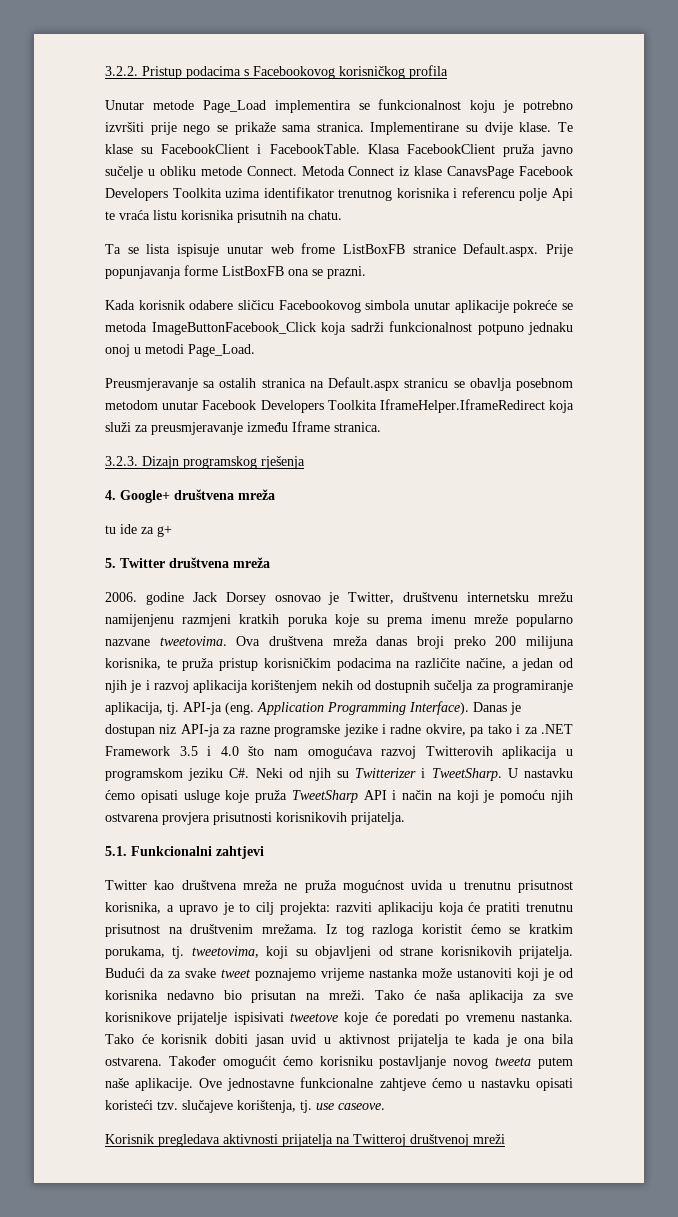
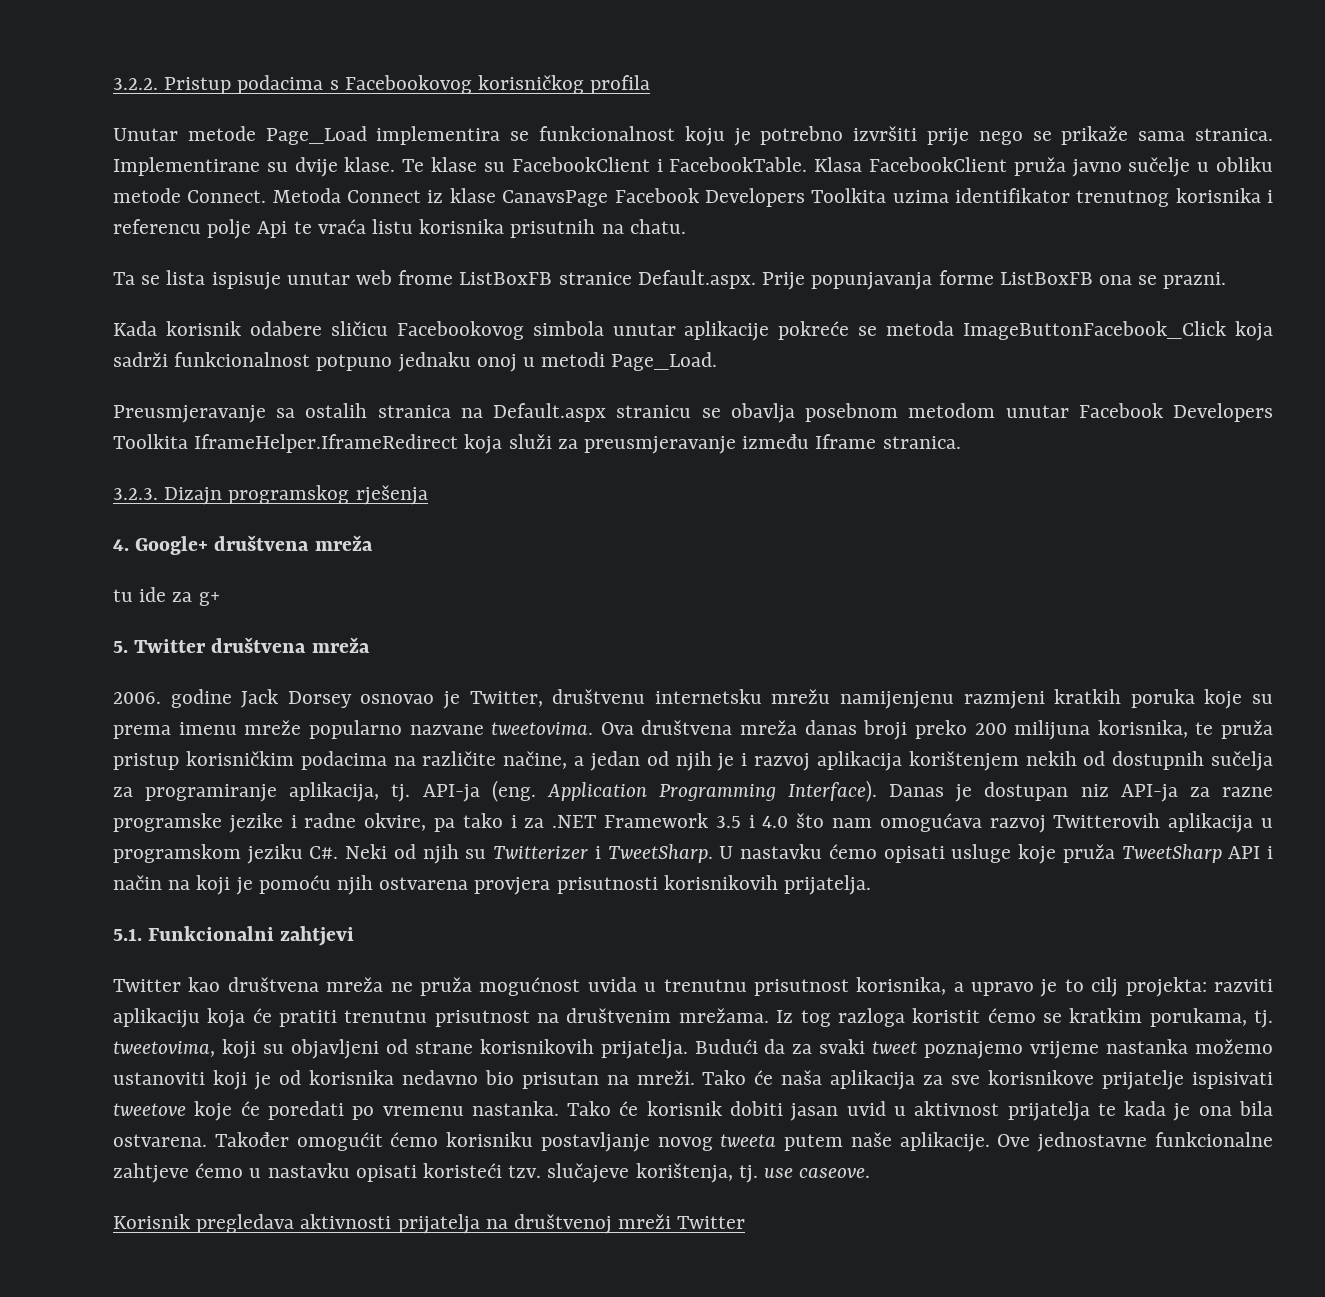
[185,968,216,978] svake -> [819,1039,866,1054] svaki
[422,968,452,978] može -> [1195,1039,1273,1054] možemo
[353,1134,406,1147] Twitteroj -> (508, 1224) none
(505, 1139) none -> [677,1216,746,1229] Twitter

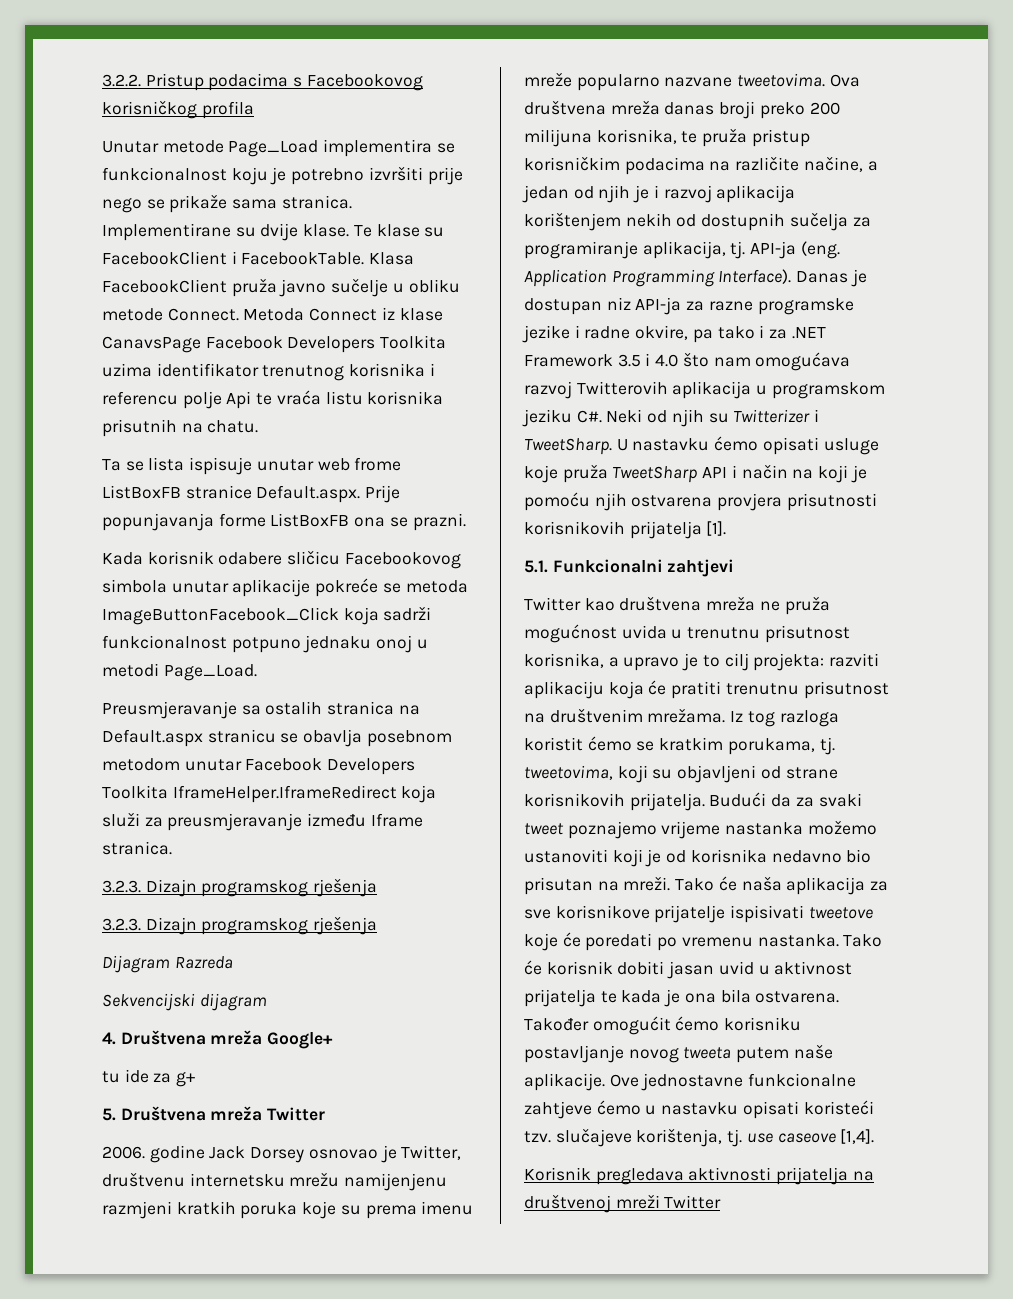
(428, 495) none -> [102,916,378,935] [102,955,233,973] [102,993,267,1011] // 3.2.3. Dizajn programskog rješenja // Dijagram Razreda // Sekvencijski dijagram
(129, 545) none -> [120,1030,263,1045] Društvena mreža
[214,535,373,551] društvena mreža -> (334, 1040) none
[134,637,370,653] Twitter društvena mreža -> [120,1106,326,1121] Društvena mreža Twitter
[784,875,872,895] prijatelja. -> [629,521,727,539] prijatelja [1].
[799,1167,871,1178] caseove. -> [777,1129,875,1144] caseove [1,4].

